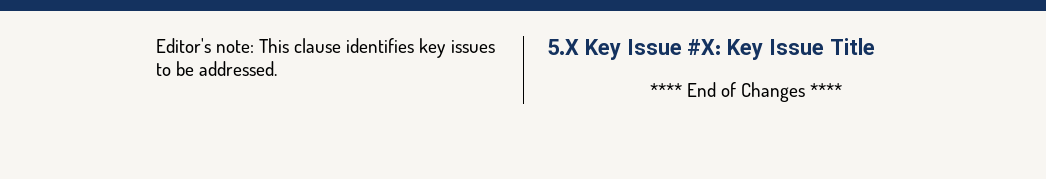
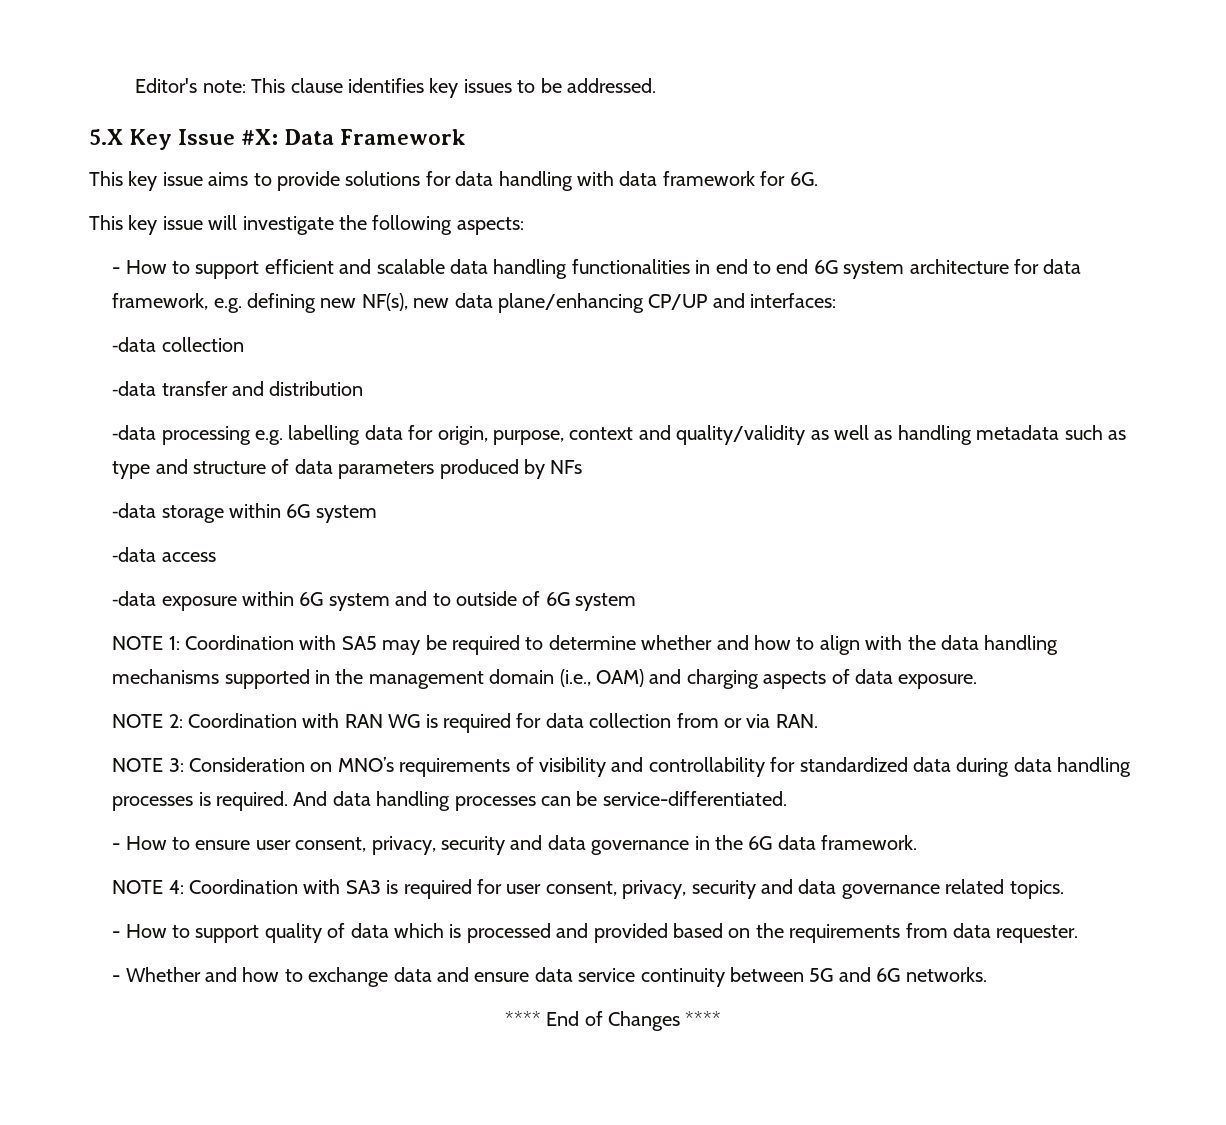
[727,38,875,60] Key Issue Title -> [284,129,467,145] [89,171,818,191] [89,215,524,235] [112,259,1082,279] [112,293,837,313] [112,337,244,352] [112,381,364,396] [112,425,1126,445] [112,459,583,479] [112,503,377,523] [112,547,216,562] [112,591,637,611] [112,635,1059,655] [112,669,978,689] [112,713,818,733] [112,757,1132,777] [112,791,787,811] [112,835,918,855] [112,879,1064,899] [112,923,1079,943] [112,967,987,987] Data Framework // This key issue aims to provide solutions for data handling with data framework for 6G. // This key issue will investigate the following aspects: // - How to support efficient and scalable data handling functionalities in end to end 6G system architecture for data framework, e.g. defining new NF(s), new data plane/enhancing CP/UP and interfaces: // ‐data collection // ‐data transfer and distribution // ‐data processing e.g. labelling data for origin, purpose, context and quality/validity as well as handling metadata such as type and structure of data parameters produced by NFs // ‐data storage within 6G system // ‐data access // ‐data exposure within 6G system and to outside of 6G system // NOTE 1: Coordination with SA5 may be required to determine whether and how to align with the data handling mechanisms supported in the management domain (i.e., OAM) and charging aspects of data exposure. // NOTE 2: Coordination with RAN WG is required for data collection from or via RAN. // NOTE 3: Consideration on MNO’s requirements of visibility and controllability for standardized data during data handling processes is required. And data handling processes can be service-differentiated. // - How to ensure user consent, privacy, security and data governance in the 6G data framework. // NOTE 4: Coordination with SA3 is required for user consent, privacy, security and data governance related topics. // - How to support quality of data which is processed and provided based on the requirements from data requester. // - Whether and how to exchange data and ensure data service continuity between 5G and 6G networks.

